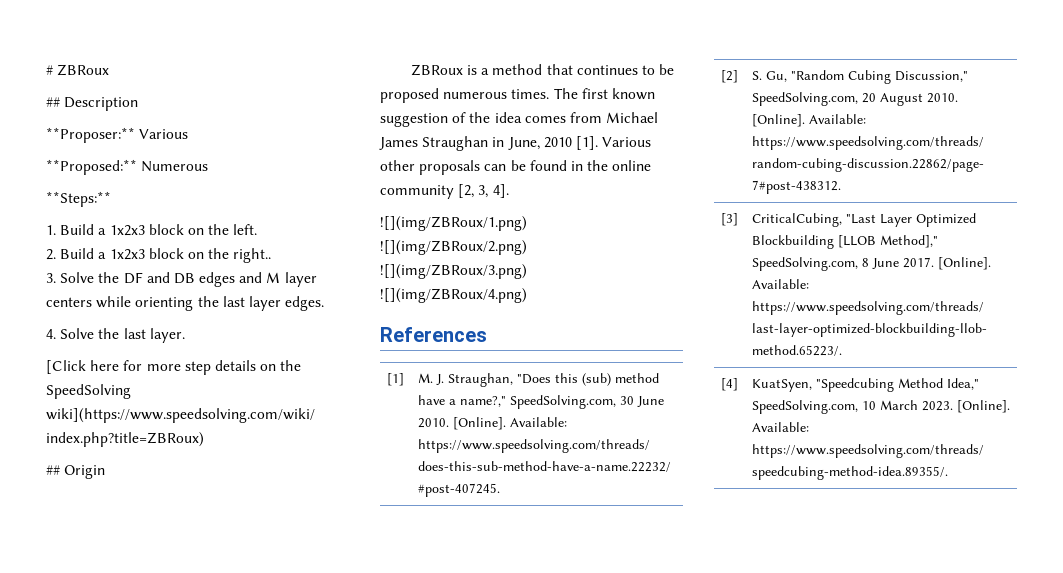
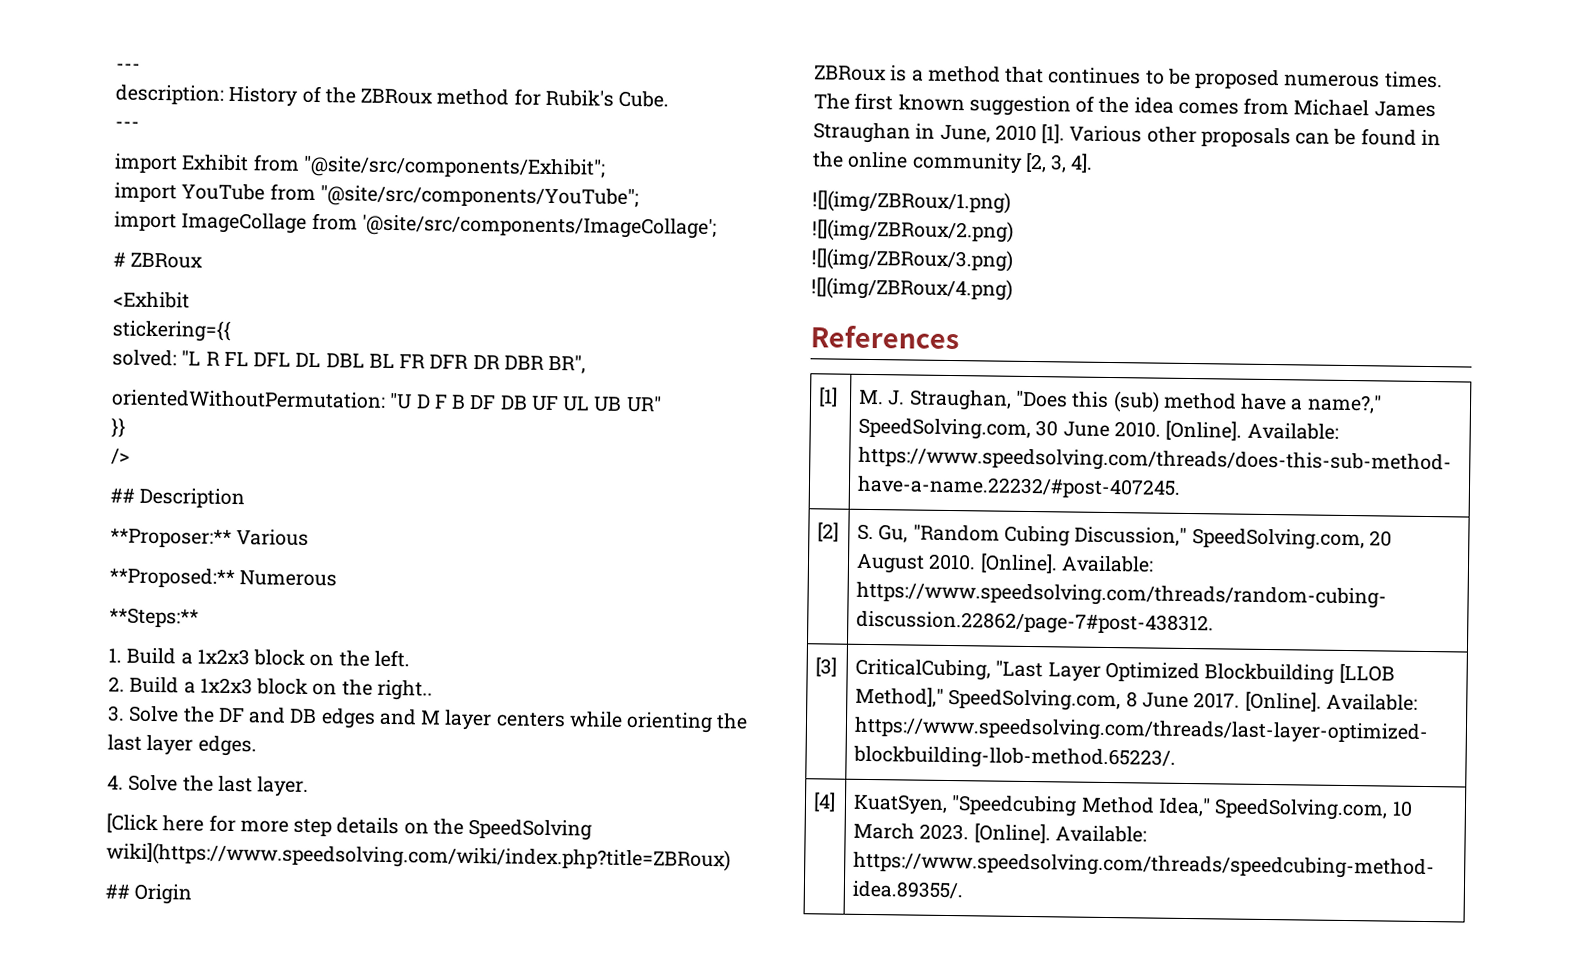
[46,64,110,76] # ZBRoux -> [116,63,141,71] [115,84,670,108] [115,121,140,129] [114,153,606,180] [114,182,639,210] [114,211,717,240] [113,252,204,269] [113,291,190,309] [112,319,231,342] [112,349,587,374] [111,389,662,413] [111,417,126,438] [111,448,130,465] --- // description: History of the ZBRoux method for Rubik's Cube. // --- // import Exhibit from "@site/src/components/Exhibit"; // import YouTube from "@site/src/components/YouTube"; // import ImageCollage from '@site/src/components/ImageCollage'; // # ZBRoux // <Exhibit // stickering={{ // solved: "L R FL DFL DL DBL BL FR DFR DR DBR BR", // orientedWithoutPermutation: "U D F B DF DB UF UL UB UR" // }} // />

